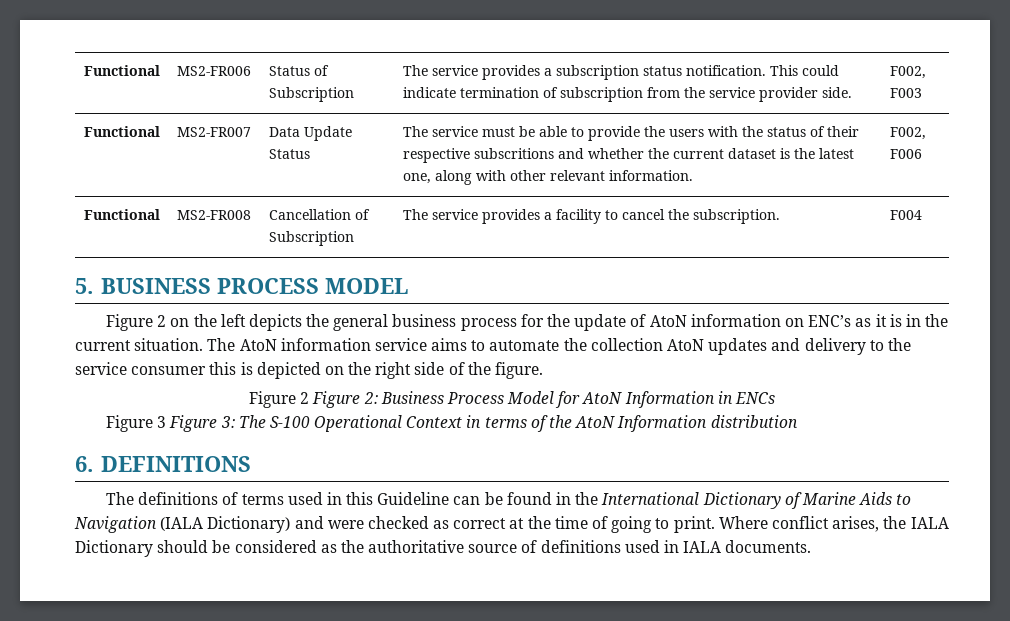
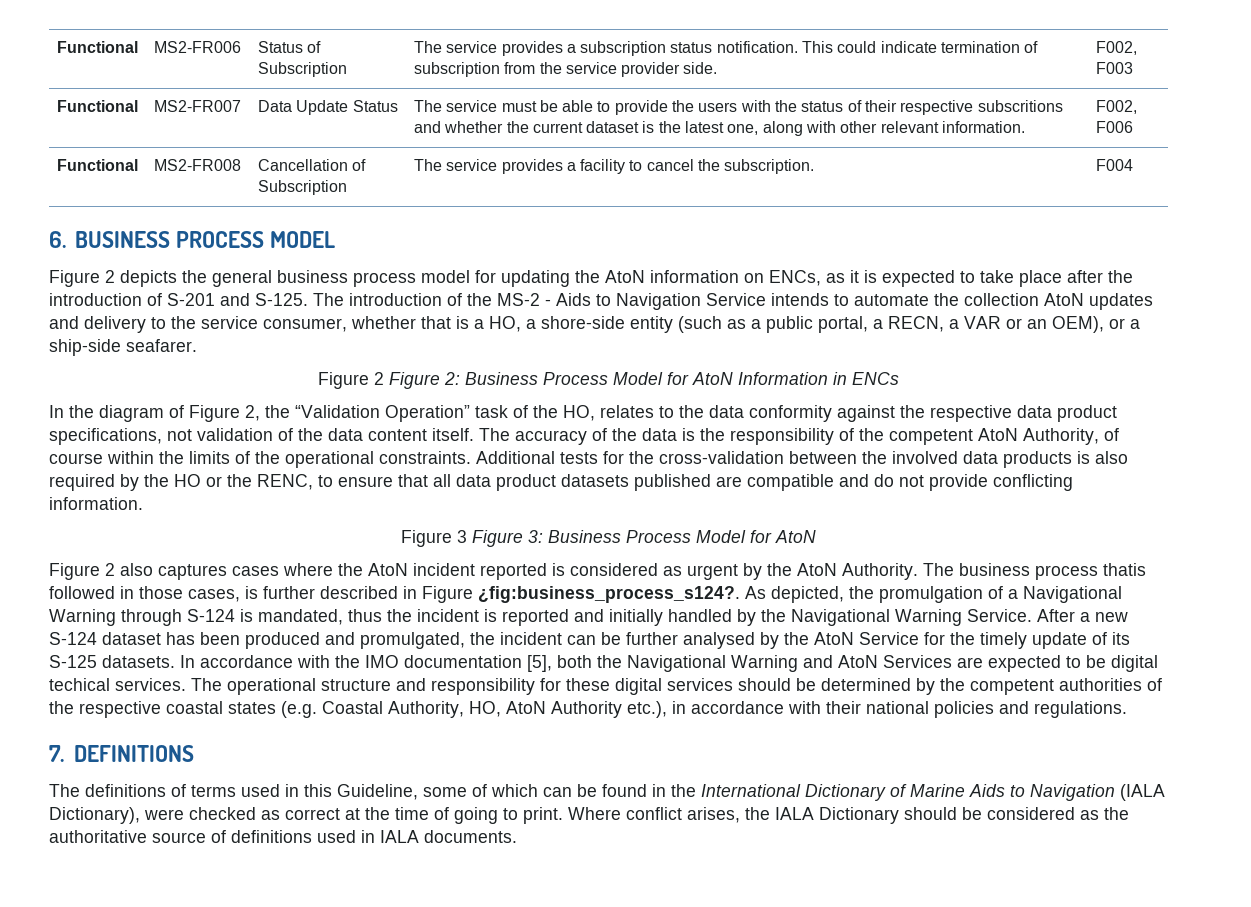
[75,278,93,294] 5. -> [49,231,66,248] 6.
[170,314,246,327] on the left -> (115, 276) none
[520,314,647,331] for the update of -> [421,270,600,287] model for updating the
[808,315,852,327] ENC’s -> [769,270,821,286] ENCs,
[905,314,949,327] [75,338,468,351] in the current situation. The AtoN information service aims -> [882,270,1133,287] [49,293,829,310] expected to take place after the introduction of S-201 and S-125. The introduction of the MS-2 - Aids to Navigation Service intends
[131,362,544,379] consumer this is depicted on the right side of the figure. -> [263,316,1140,333] [49,339,197,356] consumer, whether that is a HO, a shore-side entity (such as a public portal, a RECN, a VAR or an OEM), or a ship-side seafarer.
[106,415,798,432] [75,456,93,472] Figure 3 Figure 3: The S-100 Operational Context in terms of the AtoN Information distribution // 6. -> [49,405,1117,422] [49,428,1119,445] [49,451,1128,468] [49,474,1073,491] [49,497,143,510] [401,530,816,547] [49,563,1146,580] [49,586,1122,603] [49,609,1128,626] [49,632,1130,649] [49,655,1158,672] [49,678,1162,695] [49,701,1127,718] [49,745,64,762] In the diagram of Figure 2, the “Validation Operation” task of the HO, relates to the data conformity against the respective data product specifications, not validation of the data content itself. The accuracy of the data is the responsibility of the competent AtoN Authority, of course within the limits of the operational constraints. Additional tests for the cross-validation between the involved data products is also required by the HO or the RENC, to ensure that all data product datasets published are compatible and do not provide conflicting information. // Figure 3 Figure 3: Business Process Model for AtoN // Figure 2 also captures cases where the AtoN incident reported is considered as urgent by the AtoN Authority. The business process thatis followed in those cases, is further described in Figure ¿fig:business_process_s124?. As depicted, the promulgation of a Navigational Warning through S-124 is mandated, thus the incident is reported and initially handled by the Navigational Warning Service. After a new S-124 dataset has been produced and promulgated, the incident can be further analysed by the AtoN Service for the timely update of its S-125 datasets. In accordance with the IMO documentation [5], both the Navigational Warning and AtoN Services are expected to be digital techical services. The operational structure and responsibility for these digital services should be determined by the competent authorities of the respective coastal states (e.g. Coastal Authority, HO, AtoN Authority etc.), in accordance with their national policies and regulations. // 7.
[377,492,450,505] Guideline -> [337,784,538,800] Guideline, some of which
[207,516,324,533] Dictionary) and -> [49,807,140,824] Dictionary),

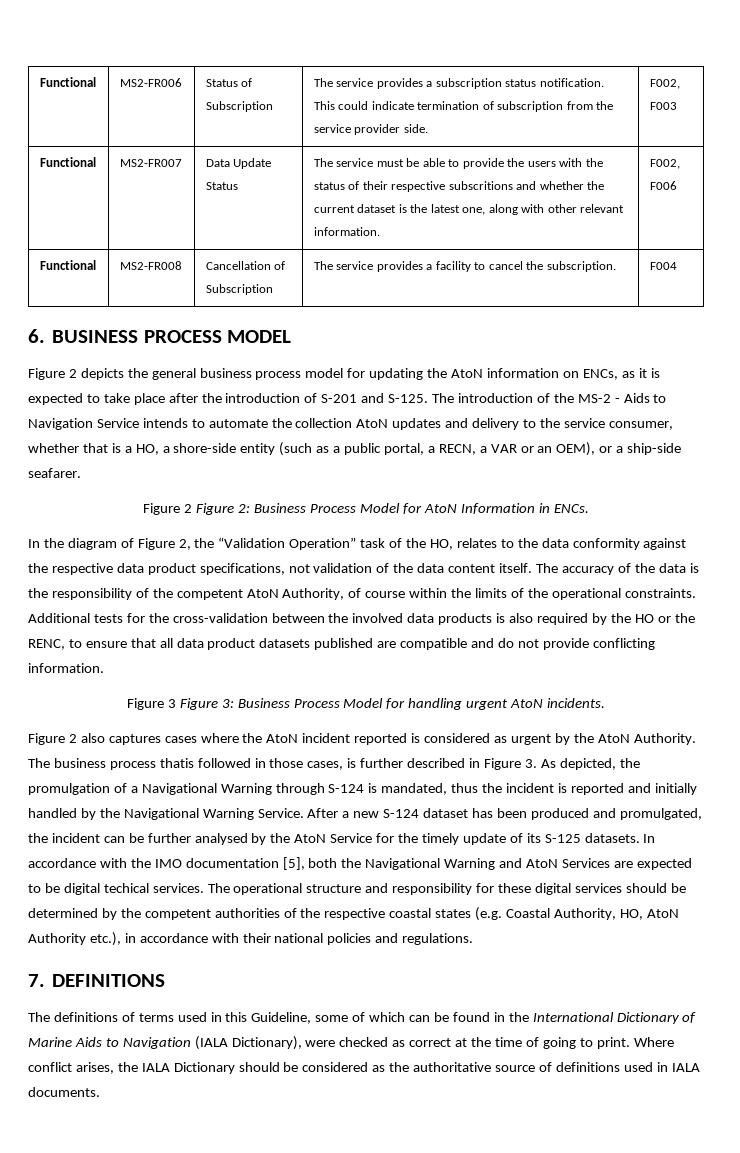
[852,372,899,385] ENCs -> [553,504,589,513] ENCs.
[775,530,816,543] AtoN -> [408,698,606,710] handling urgent AtoN incidents.
[478,586,740,603] ¿fig:business_process_s124?. -> [524,759,537,768] 3.

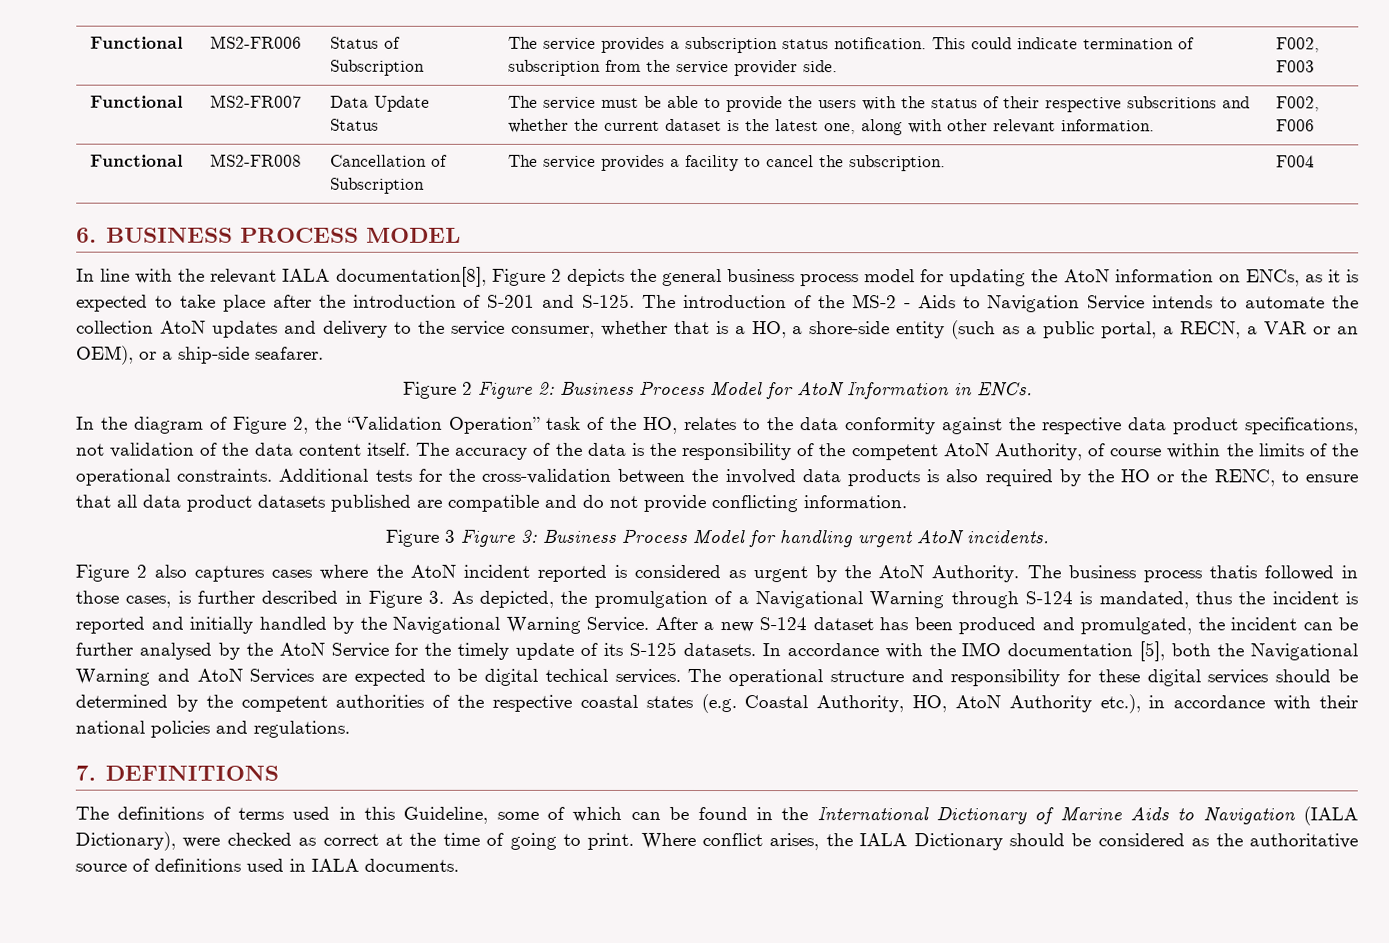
(292, 336) none -> [76,266,487,287] In line with the relevant IALA documentation[8],

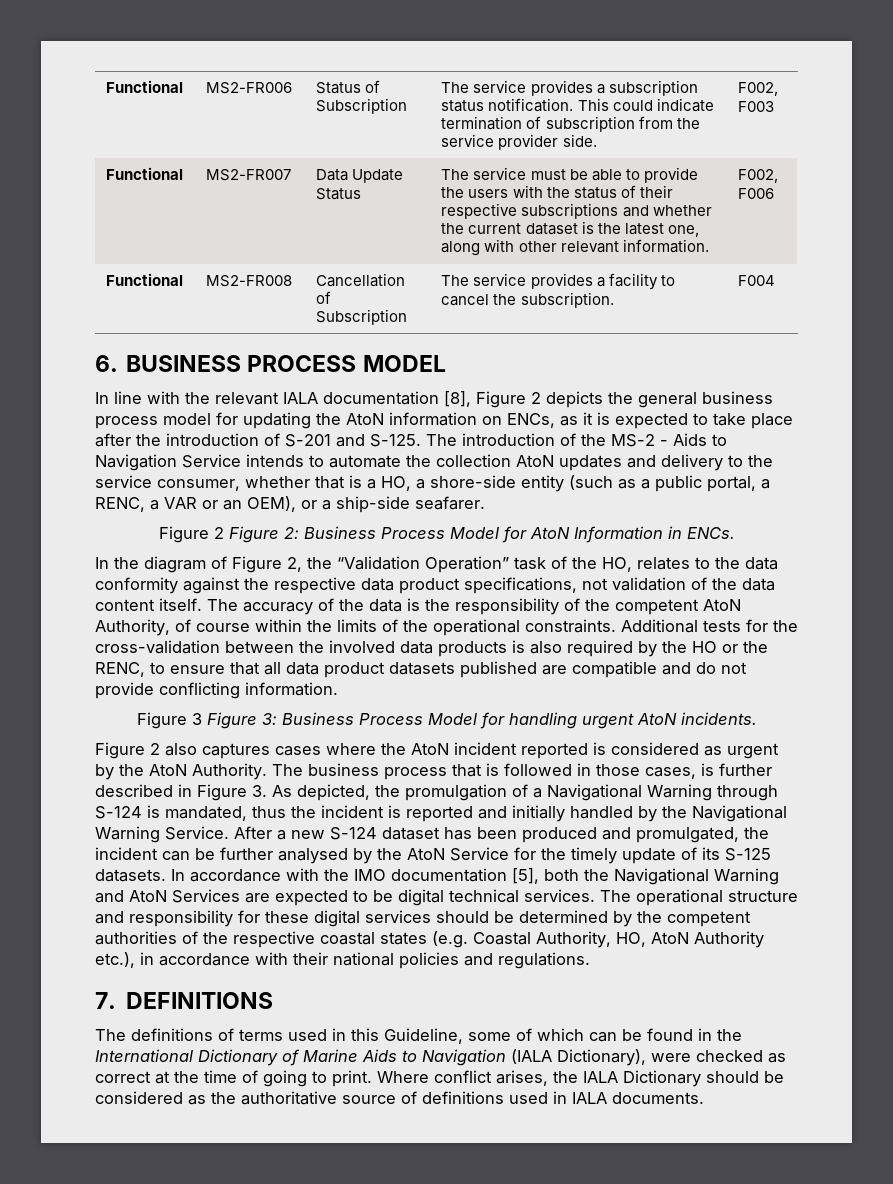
[1126,96,1217,109] subscritions -> [521,203,619,219] subscriptions
[335,266,487,287] documentation[8], -> [323,391,471,407] documentation [8],
[1180,321,1242,339] RECN, -> [95,497,145,512] RENC,
[1208,565,1257,579] thatis -> [452,763,499,777] that is
[544,668,608,682] techical -> [449,889,519,903] technical

